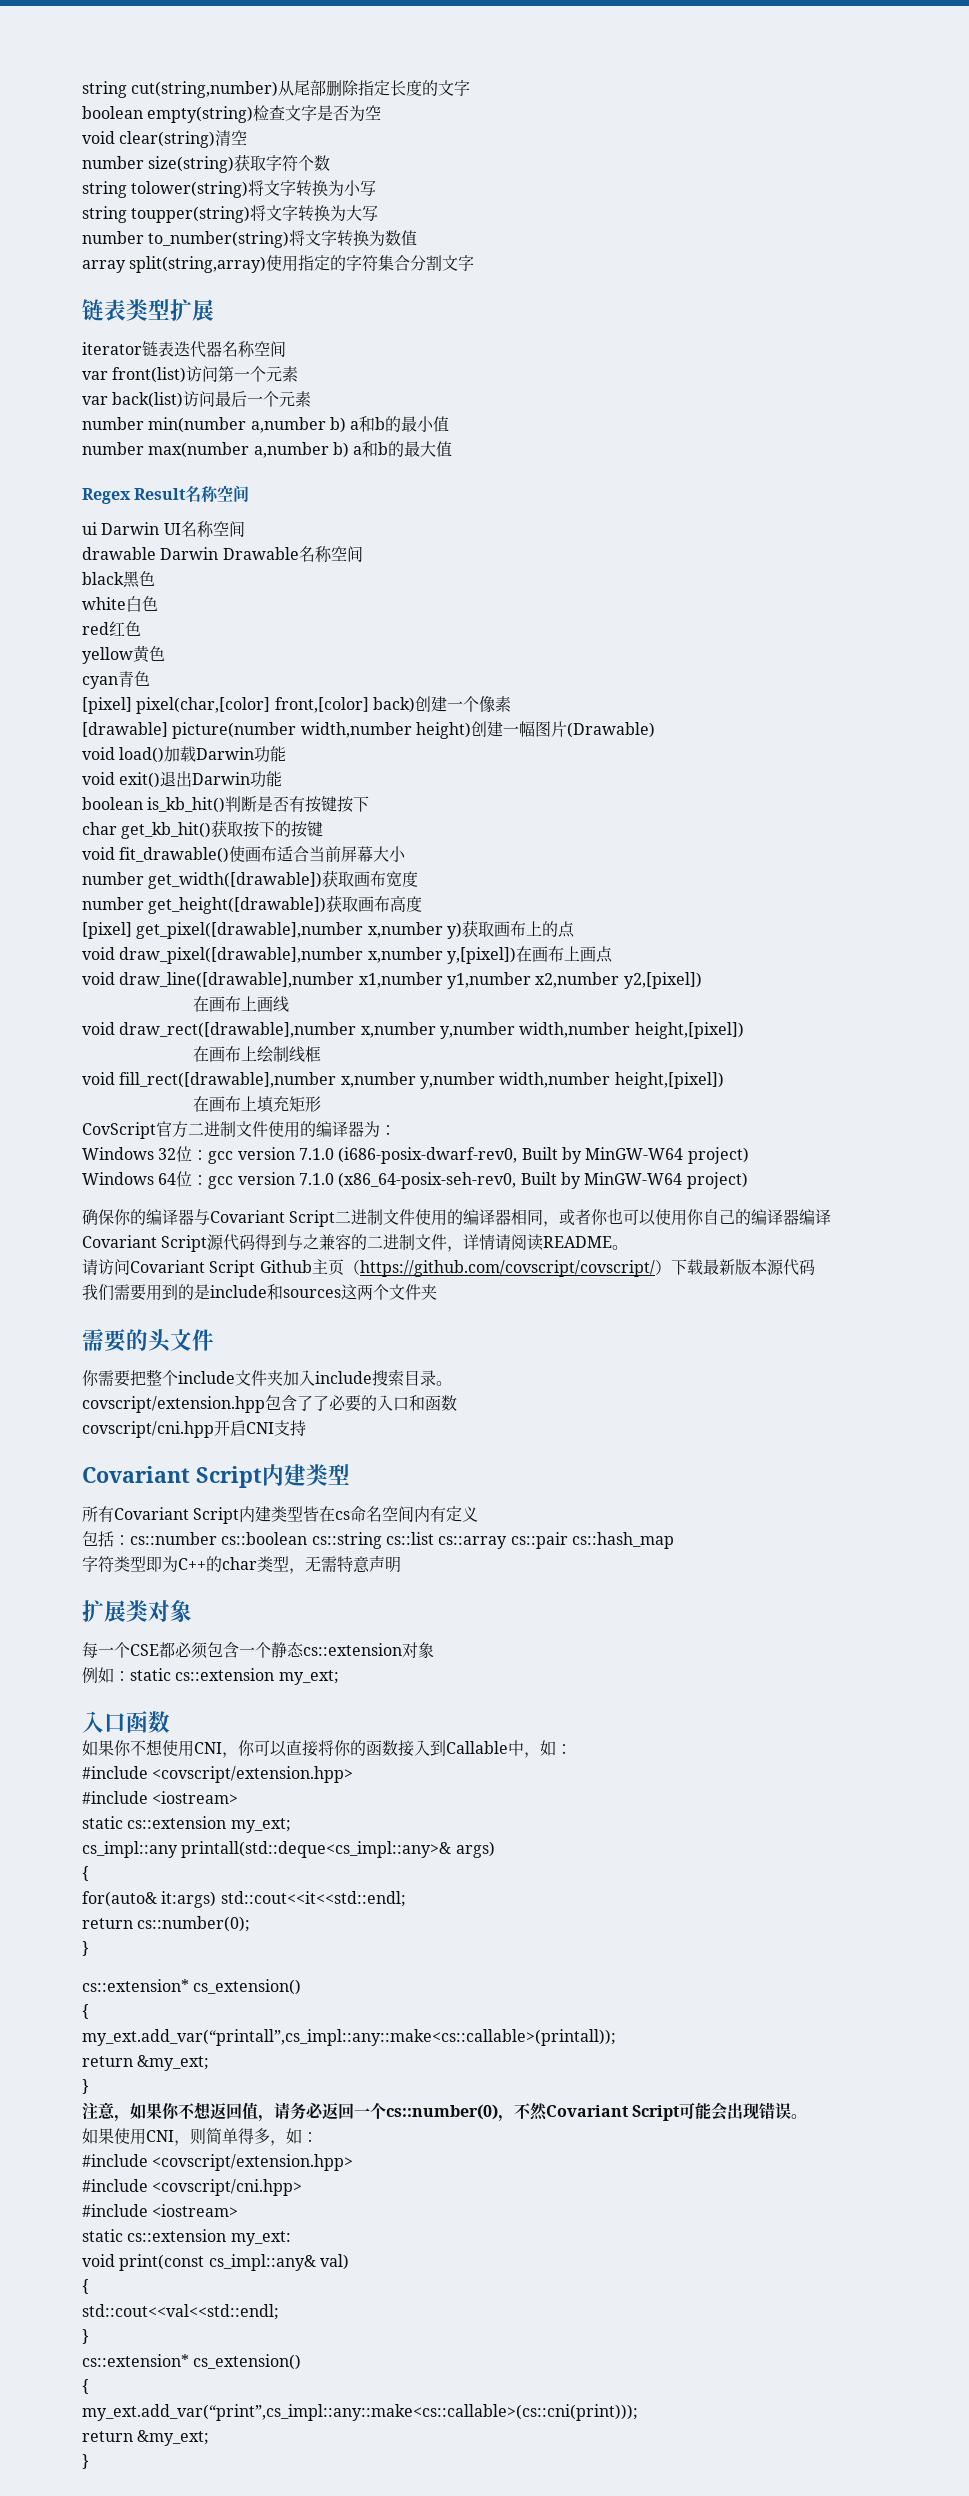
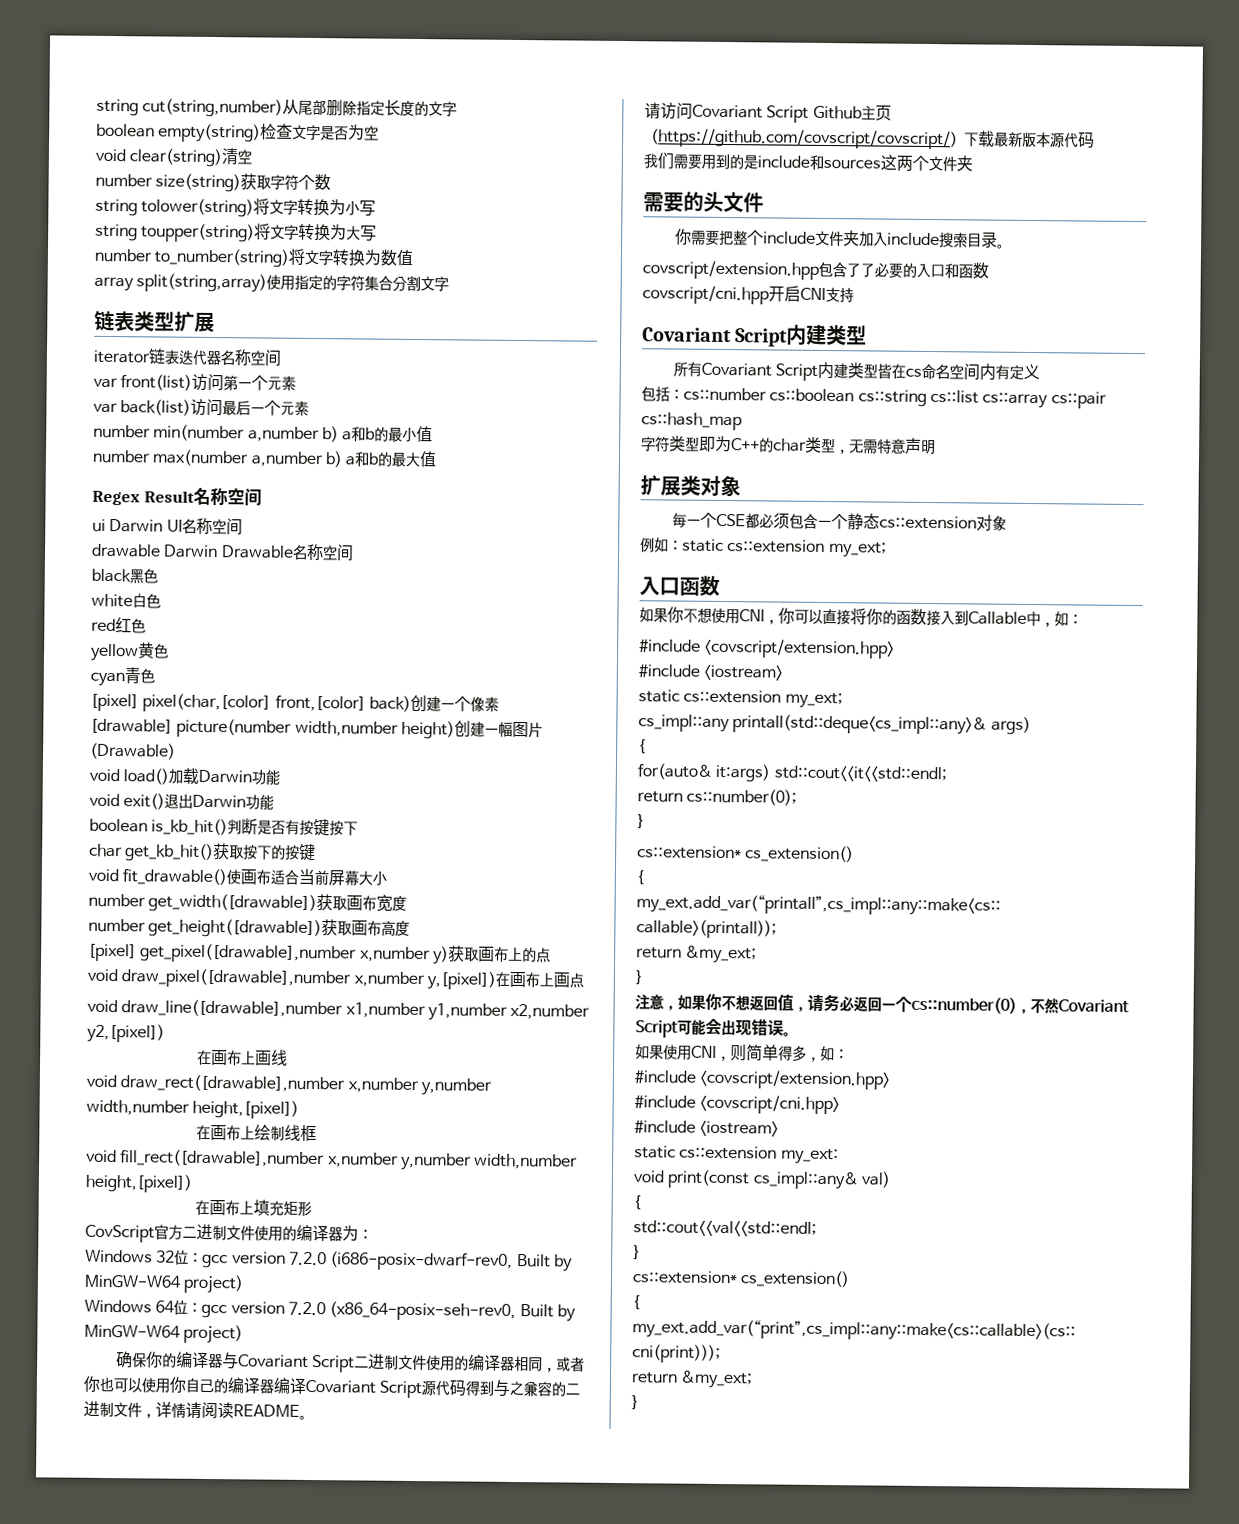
[298,1148,334,1160] 7.1.0 -> [288,1251,327,1266] 7.2.0
[298,1173,334,1185] 7.1.0 -> [287,1301,326,1316] 7.2.0

